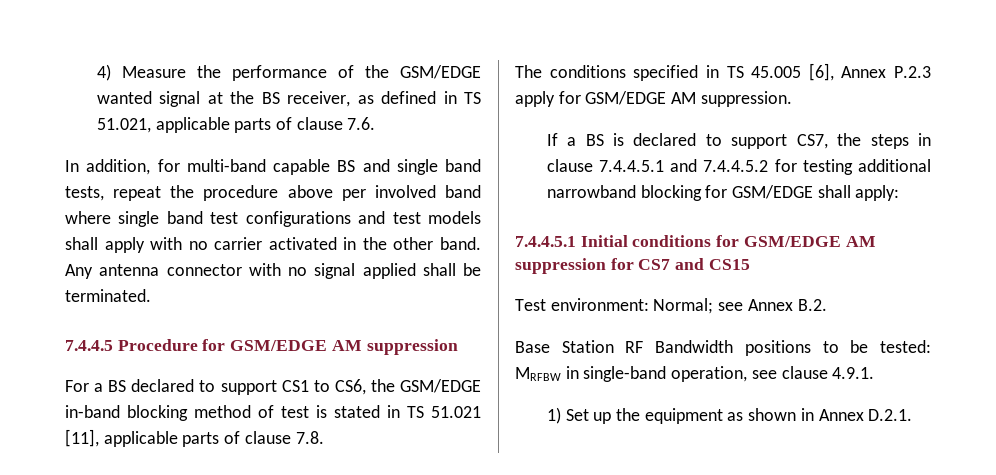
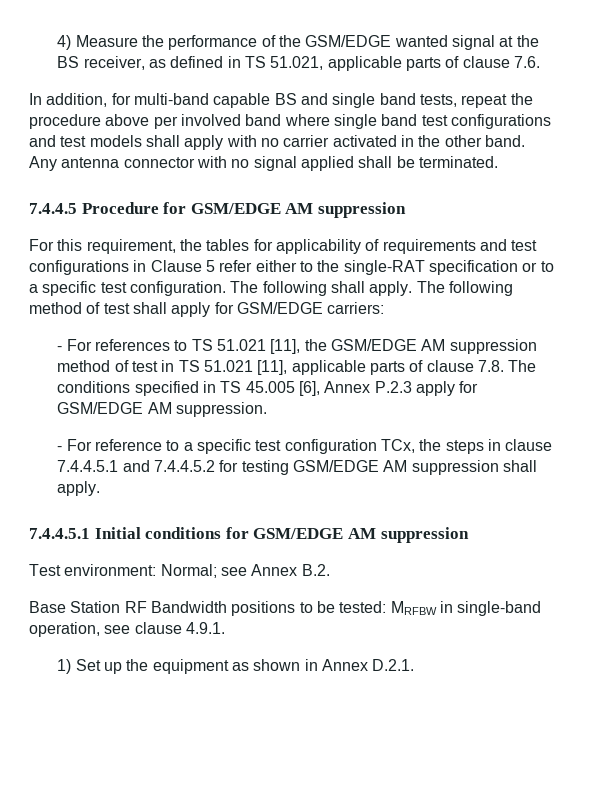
[94,379,482,395] [65,405,380,421] a BS declared to support CS1 to CS6, the GSM/EDGE in-band blocking method of test is stated -> [57,239,538,254] [29,260,554,275] [29,281,513,296] [29,302,385,317] [57,339,537,354] [57,360,158,372] this requirement, the tables for applicability of requirements and test configurations in Clause 5 refer either to the single-RAT specification or to a specific test configuration. The following shall apply. The following method of test shall apply for GSM/EDGE carriers: // - For references to TS 51.021 [11], the GSM/EDGE AM suppression method of test
(324, 437) // -> (504, 366) none
[546,133,828,149] If a BS is declared to support CS7, -> [57,439,415,454] - For reference to a specific test configuration TCx,
[858,159,932,172] [546,185,900,201] additional narrowband blocking for GSM/EDGE shall apply: -> [292,460,537,475] [57,481,101,496] GSM/EDGE AM suppression shall apply.
[610,258,750,270] for CS7 and CS15 -> (469, 535) none

